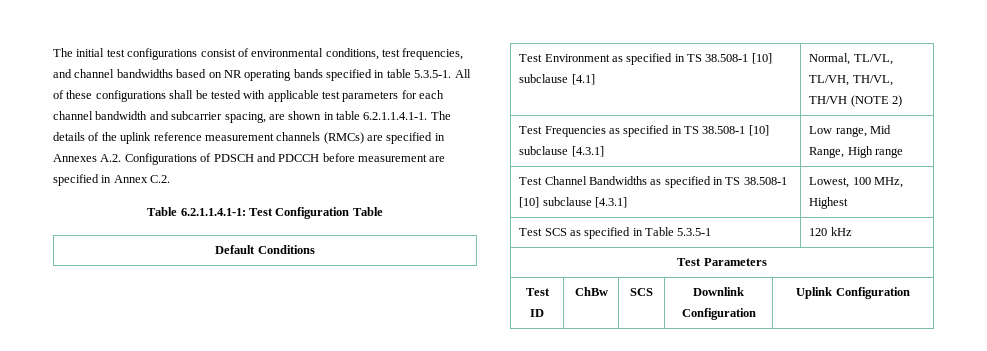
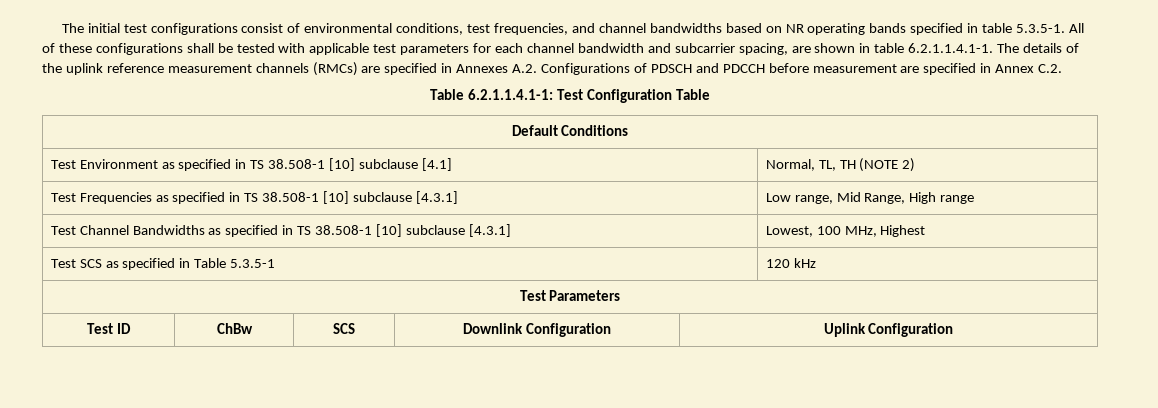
[853,54,893,65] [809,75,893,86] [809,96,848,104] TL/VL, TL/VH, TH/VL, TH/VH -> [818,160,856,171] TL, TH

